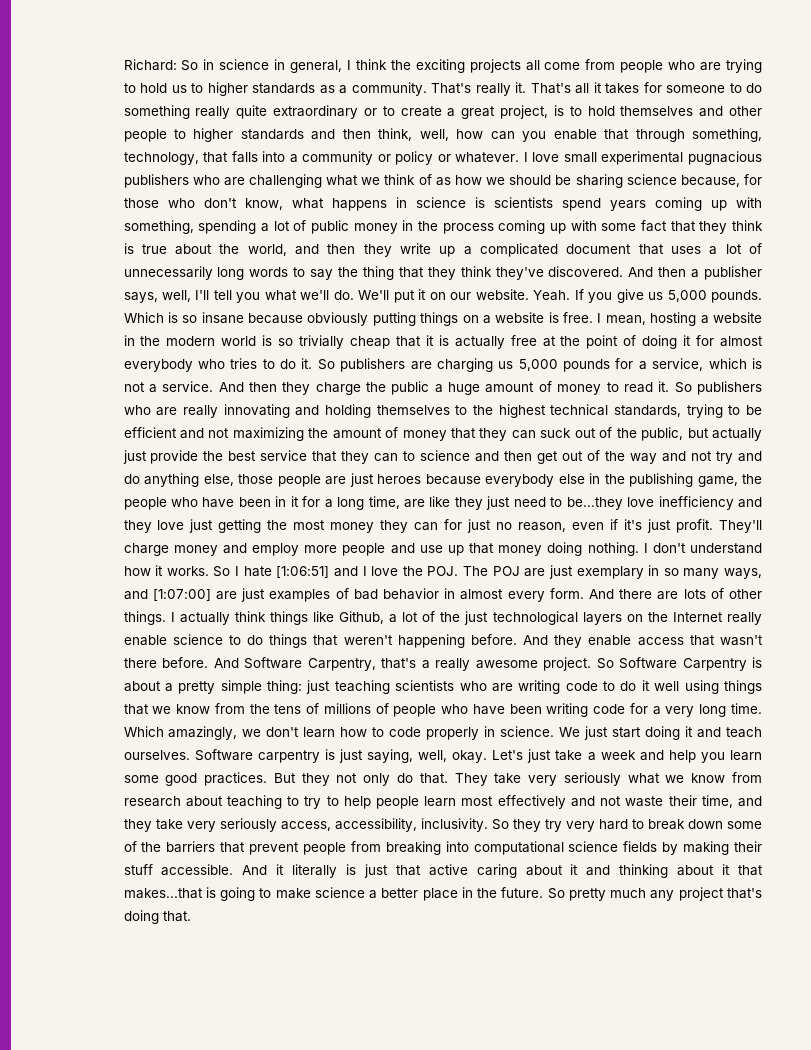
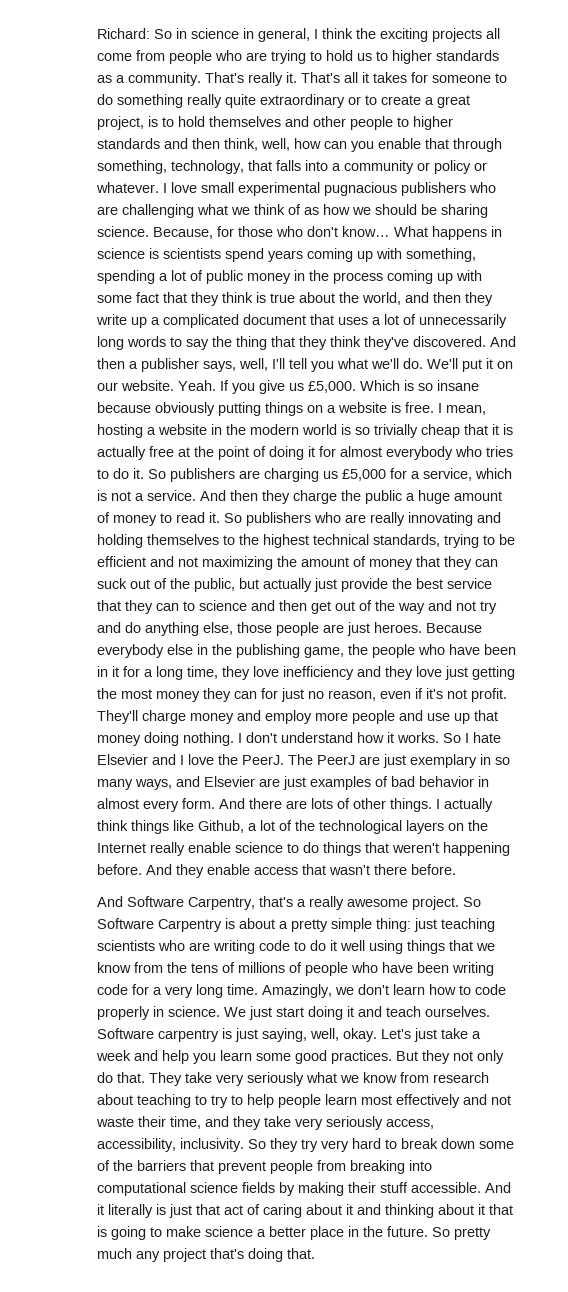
[626,174,740,187] science because, -> [96,226,213,239] science. Because,
[244,198,324,210] know, what -> [341,226,428,237] know… What
[667,290,763,303] 5,000 pounds. -> [307,381,356,393] £5,000.
[518,359,611,372] 5,000 pounds -> [341,469,386,481] £5,000
[377,474,481,485] heroes because -> [373,622,482,633] heroes. Because
[403,496,623,510] are like they just need to be...they -> [221,666,250,680] they
[647,519,672,533] just -> [446,689,467,699] not
[276,566,330,578] [1:06:51] -> [96,754,148,765] Elsevier
[427,566,520,576] POJ. The POJ -> [241,754,355,765] PeerJ. The PeerJ
[152,589,211,601] [1:07:00] -> [203,776,255,787] Elsevier
[464,611,489,625] just -> (315, 825) none
(209, 662) none -> (456, 869) //
[123,726,238,740] Which amazingly, -> [261,984,332,998] Amazingly,
[428,864,468,876] active -> [223,1204,260,1215] act of
[123,888,203,899] makes...that -> (513, 1209) none

